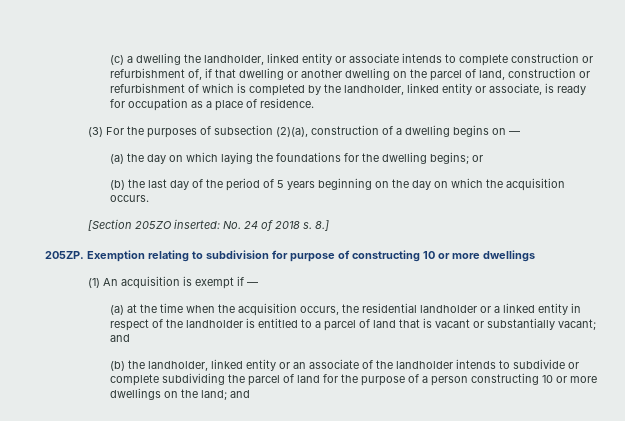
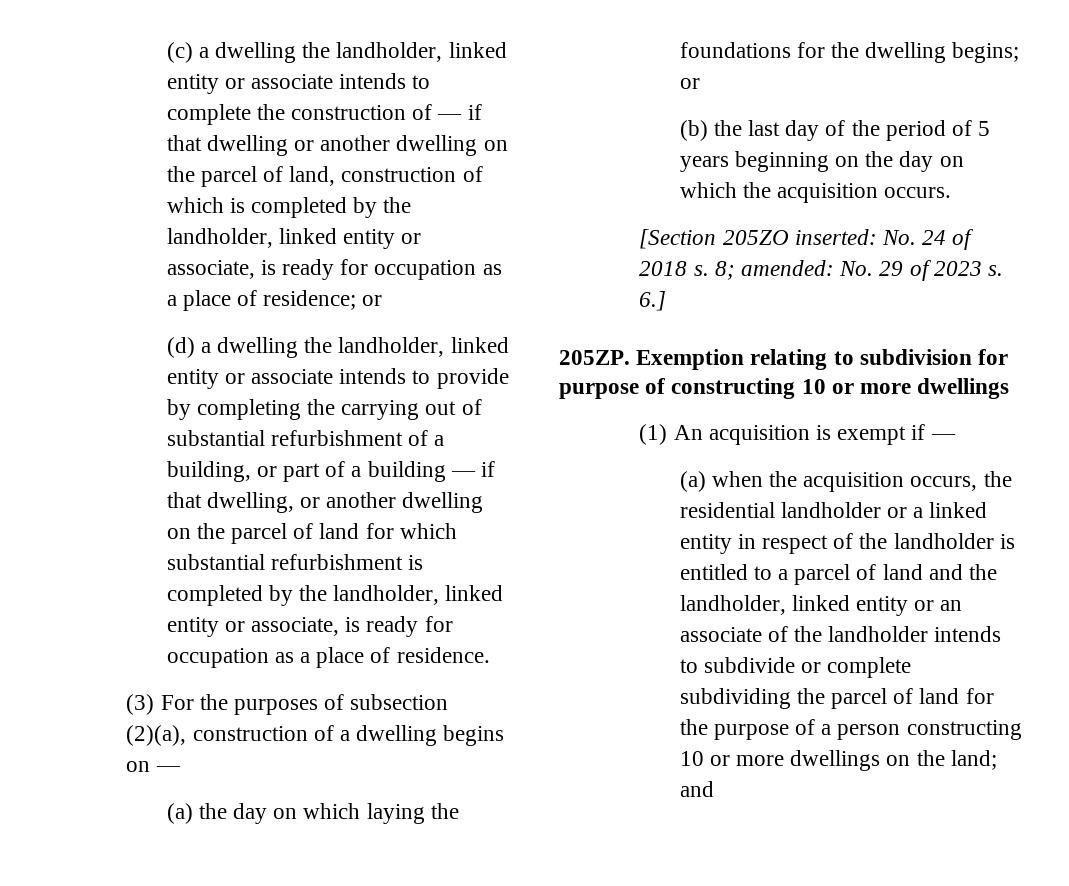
[511,53,594,63] [110,68,203,80] construction or refurbishment of, -> [256,104,463,120] the construction of —
[579,71,591,78] [110,83,235,93] or refurbishment of which -> [462,166,483,182] [166,197,412,218] [166,228,422,249] [166,259,502,280] [166,290,383,311] [166,337,509,358] [166,368,509,389] [166,399,482,420] [166,430,445,446] [166,461,496,482] [166,492,484,513] [166,523,457,544] [166,554,403,570] of which is completed by the landholder, linked entity or associate, is ready for occupation as a place of residence; or // (d) a dwelling the landholder, linked entity or associate intends to provide by completing the carrying out of substantial refurbishment of a building, or part of a building — if that dwelling, or another dwelling on the parcel of land for which substantial refurbishment
[315,220,330,231] 8.] -> [714,260,1004,281] [639,291,667,311] 8; amended: No. 29 of 2023 s. 6.]
[127,303,184,313] at the time -> (706, 481) none
[399,318,597,330] [110,334,131,342] [110,361,126,371] that is vacant or substantially vacant; and // (b) -> [928,564,963,580] and

